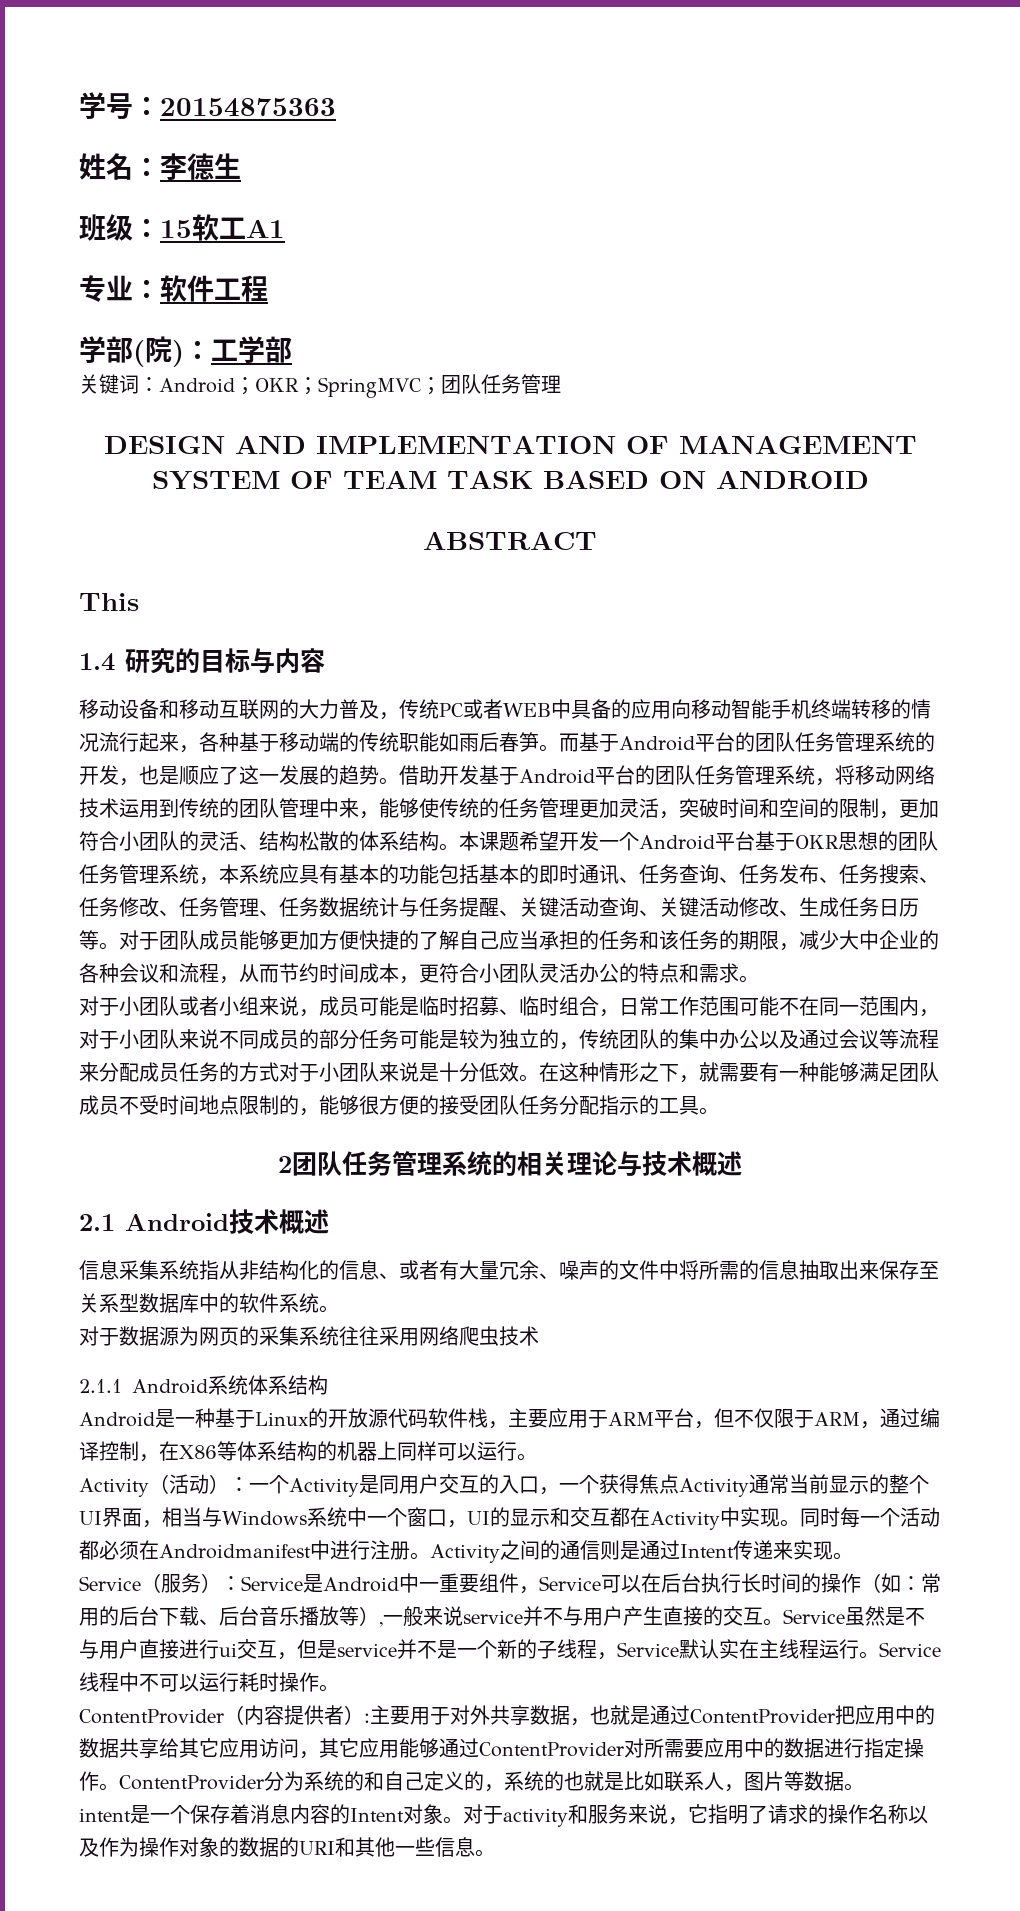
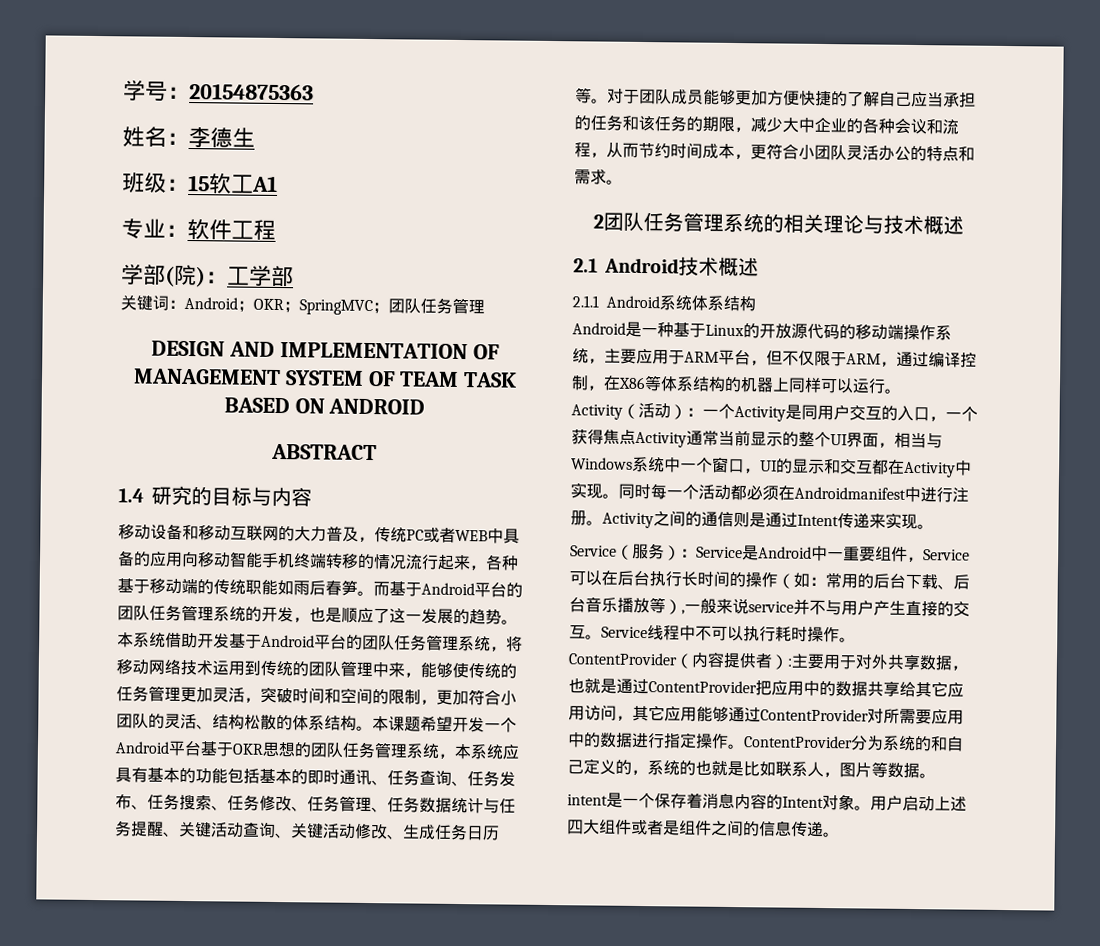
[79,593,139,611] // This -> (377, 452) none
(399, 781) none -> [117,632,166,648] 本系统
[79,996,939,1017] [79,1029,939,1050] [79,1062,939,1083] [79,1095,719,1116] // 对于小团队或者小组来说，成员可能是临时招募、临时组合，日常工作范围可能不在同一范围内，对于小团队来说不同成员的部分任务可能是较为独立的，传统团队的集中办公以及通过会议等流程来分配成员任务的方式对于小团队来说是十分低效。在这种情形之下，就需要有一种能够满足团队成员不受时间地点限制的，能够很方便的接受团队任务分配指示的工具。 -> (623, 182) none
[79,1260,939,1280] [79,1293,339,1313] [79,1326,539,1346] // 信息采集系统指从非结构化的信息、或者有大量冗余、噪声的文件中将所需的信息抽取出来保存至关系型数据库中的软件系统。 // 对于数据源为网页的采集系统往往采用网络爬虫技术 -> (759, 267) none
[428,1408,488,1428] 软件栈 -> [839,324,952,341] [572,348,589,364] 的移动端操作系统
[845,1606,925,1626] [79,1639,941,1660] 虽然是不与用户直接进行ui交互，但是service并不是一个新的子线程，Service默认实在主线程运行。Service -> (648, 632) none
[199,1672,219,1692] 运 -> [743,626,760,642] 执
[463,1804,928,1827] [79,1837,475,1857] 对于activity和服务来说，它指明了请求的操作名称以及作为操作对象的数据的URI和其他一些信息 -> [870,795,967,812] [567,819,824,838] 用户启动上述四大组件或者是组件之间的信息传递

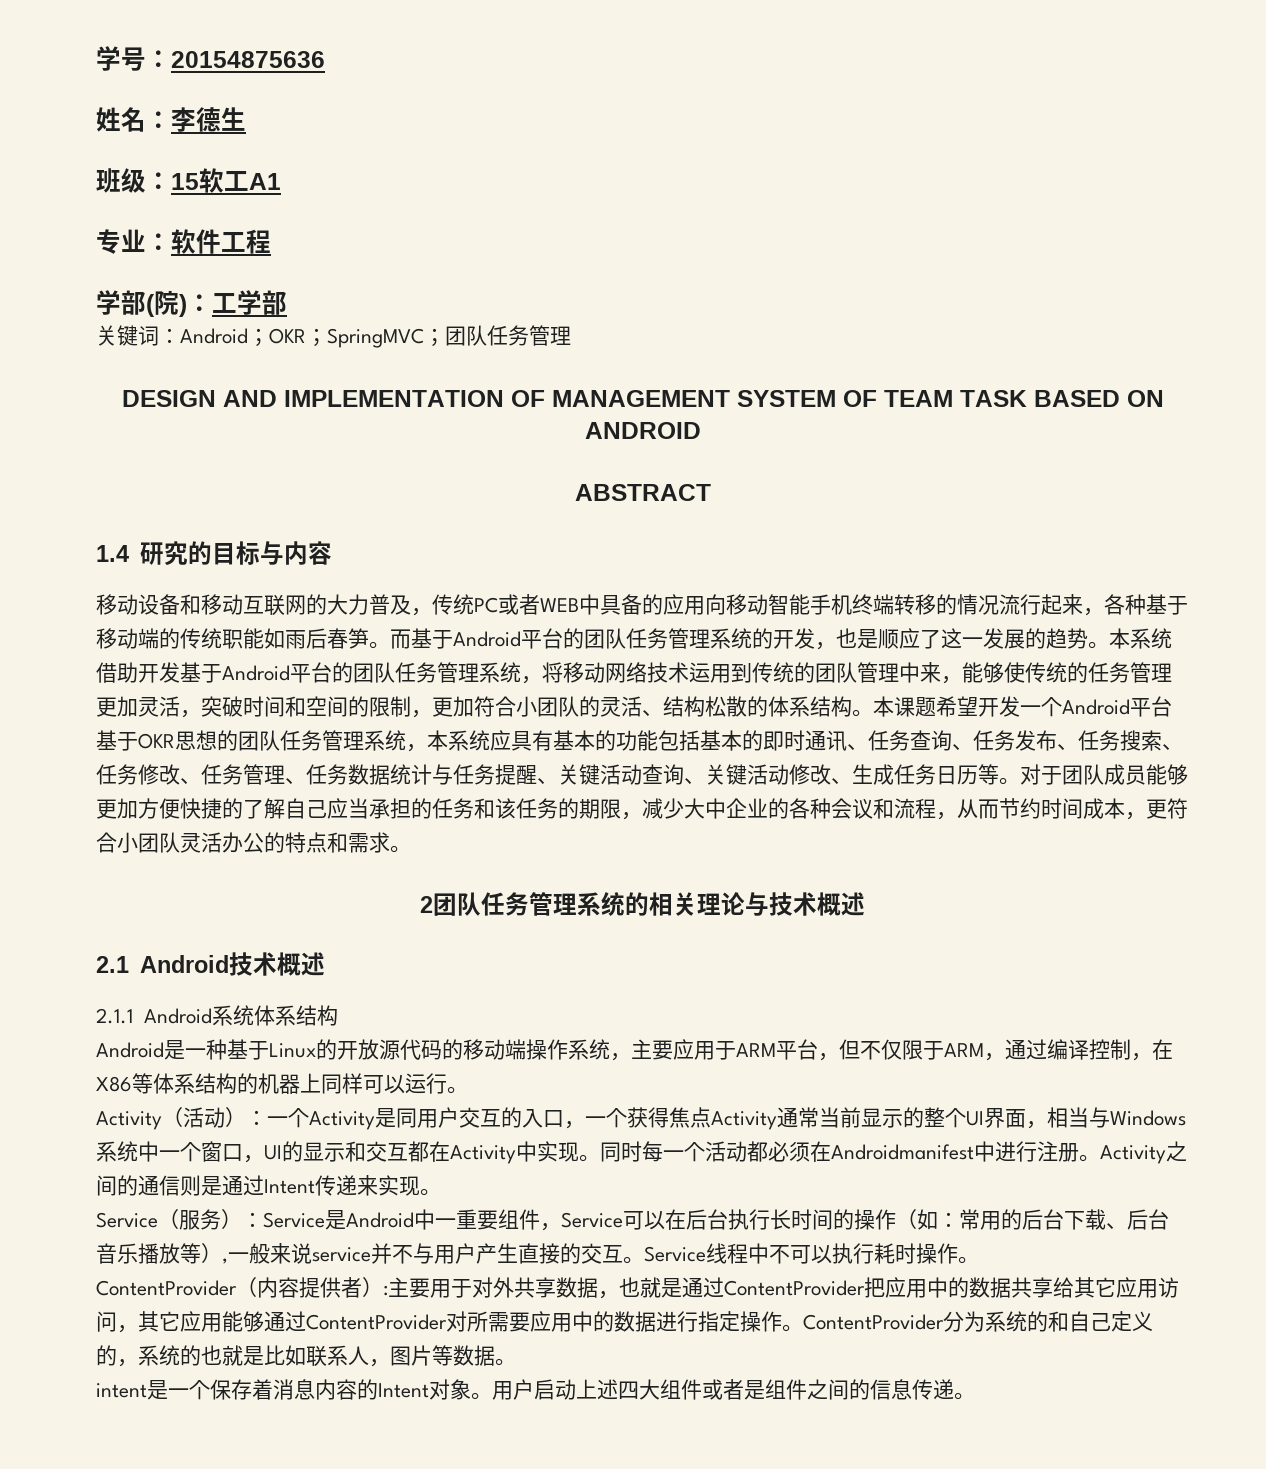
[189,83,314,101] 20154875363 -> [171,51,325,68] 20154875636

